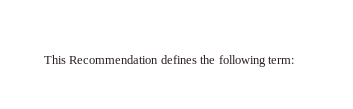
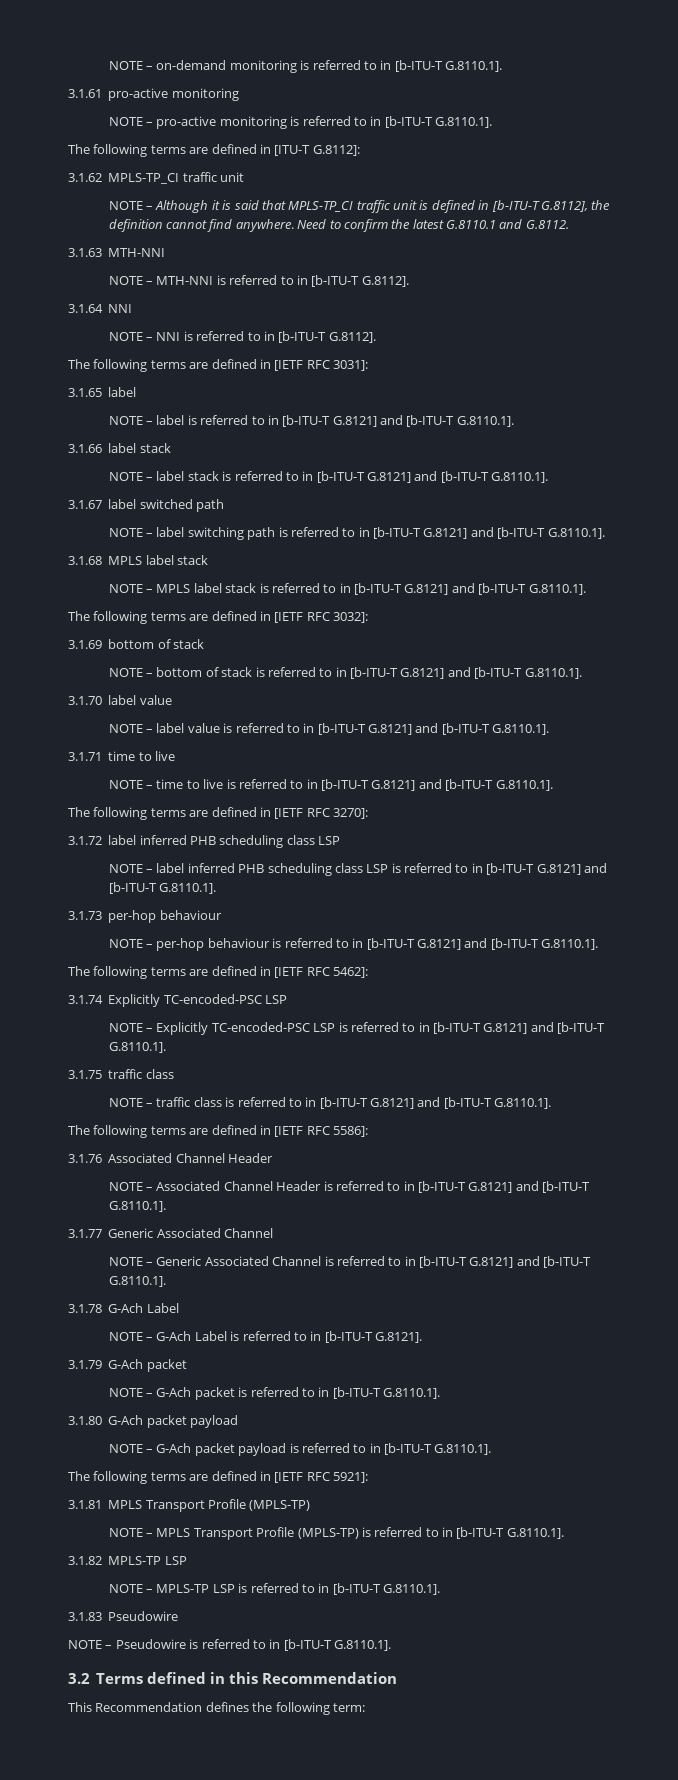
(44, 59) none -> [108,60,503,73] [68,88,239,101] [108,116,493,129] [68,144,360,157] [68,172,244,184] [108,200,611,213] [108,219,569,232] [68,248,166,257] [108,275,409,287] [68,304,133,313] [108,331,376,343] [68,359,368,372] [68,387,137,397] [108,415,514,427] [68,443,171,453] [108,471,549,483] [68,499,224,512] [108,527,605,540] [68,555,208,565] [108,583,586,595] [68,611,368,624] [68,639,204,649] [108,667,582,679] [68,695,172,705] [108,723,550,735] [68,751,175,761] [108,779,553,791] [68,807,368,820] [68,835,341,848] [108,863,607,876] [108,882,217,894] [68,910,222,923] [108,938,599,951] [68,966,368,979] [68,994,287,1007] [108,1022,606,1035] [108,1042,166,1053] [68,1069,174,1079] [108,1097,552,1109] [68,1125,368,1138] [68,1153,273,1163] [108,1181,591,1193] [108,1201,166,1212] [68,1228,273,1238] [108,1256,592,1268] [108,1276,166,1287] [68,1303,179,1313] [108,1331,423,1343] [68,1359,187,1372] [108,1387,441,1400] [68,1415,238,1428] [108,1443,492,1456] [68,1471,368,1484] [68,1499,311,1512] [108,1527,564,1540] [68,1556,187,1565] [108,1583,441,1595] [68,1611,179,1621] [68,1639,391,1651] [68,1672,398,1684] NOTE – on-demand monitoring is referred to in [b-ITU-T G.8110.1]. // 3.1.61 pro-active monitoring // NOTE – pro-active monitoring is referred to in [b-ITU-T G.8110.1]. // The following terms are defined in [ITU-T G.8112]: // 3.1.62 MPLS-TP_CI traffic unit // NOTE – Although it is said that MPLS-TP_CI traffic unit is defined in [b-ITU-T G.8112], the definition cannot find anywhere. Need to confirm the latest G.8110.1 and G.8112. // 3.1.63 MTH-NNI // NOTE – MTH-NNI is referred to in [b-ITU-T G.8112]. // 3.1.64 NNI // NOTE – NNI is referred to in [b-ITU-T G.8112]. // The following terms are defined in [IETF RFC 3031]: // 3.1.65 label // NOTE – label is referred to in [b-ITU-T G.8121] and [b-ITU-T G.8110.1]. // 3.1.66 label stack // NOTE – label stack is referred to in [b-ITU-T G.8121] and [b-ITU-T G.8110.1]. // 3.1.67 label switched path // NOTE – label switching path is referred to in [b-ITU-T G.8121] and [b-ITU-T G.8110.1]. // 3.1.68 MPLS label stack // NOTE – MPLS label stack is referred to in [b-ITU-T G.8121] and [b-ITU-T G.8110.1]. // The following terms are defined in [IETF RFC 3032]: // 3.1.69 bottom of stack // NOTE – bottom of stack is referred to in [b-ITU-T G.8121] and [b-ITU-T G.8110.1]. // 3.1.70 label value // NOTE – label value is referred to in [b-ITU-T G.8121] and [b-ITU-T G.8110.1]. // 3.1.71 time to live // NOTE – time to live is referred to in [b-ITU-T G.8121] and [b-ITU-T G.8110.1]. // The following terms are defined in [IETF RFC 3270]: // 3.1.72 label inferred PHB scheduling class LSP // NOTE – label inferred PHB scheduling class LSP is referred to in [b-ITU-T G.8121] and [b-ITU-T G.8110.1]. // 3.1.73 per-hop behaviour // NOTE – per-hop behaviour is referred to in [b-ITU-T G.8121] and [b-ITU-T G.8110.1]. // The following terms are defined in [IETF RFC 5462]: // 3.1.74 Explicitly TC-encoded-PSC LSP // NOTE – Explicitly TC-encoded-PSC LSP is referred to in [b-ITU-T G.8121] and [b-ITU-T G.8110.1]. // 3.1.75 traffic class // NOTE – traffic class is referred to in [b-ITU-T G.8121] and [b-ITU-T G.8110.1]. // The following terms are defined in [IETF RFC 5586]: // 3.1.76 Associated Channel Header // NOTE – Associated Channel Header is referred to in [b-ITU-T G.8121] and [b-ITU-T G.8110.1]. // 3.1.77 Generic Associated Channel // NOTE – Generic Associated Channel is referred to in [b-ITU-T G.8121] and [b-ITU-T G.8110.1]. // 3.1.78 G-Ach Label // NOTE – G-Ach Label is referred to in [b-ITU-T G.8121]. // 3.1.79 G-Ach packet // NOTE – G-Ach packet is referred to in [b-ITU-T G.8110.1]. // 3.1.80 G-Ach packet payload // NOTE – G-Ach packet payload is referred to in [b-ITU-T G.8110.1]. // The following terms are defined in [IETF RFC 5921]: // 3.1.81 MPLS Transport Profile (MPLS-TP) // NOTE – MPLS Transport Profile (MPLS-TP) is referred to in [b-ITU-T G.8110.1]. // 3.1.82 MPLS-TP LSP // NOTE – MPLS-TP LSP is referred to in [b-ITU-T G.8110.1]. // 3.1.83 Pseudowire // NOTE – Pseudowire is referred to in [b-ITU-T G.8110.1]. // 3.2 Terms defined in this Recommendation //

